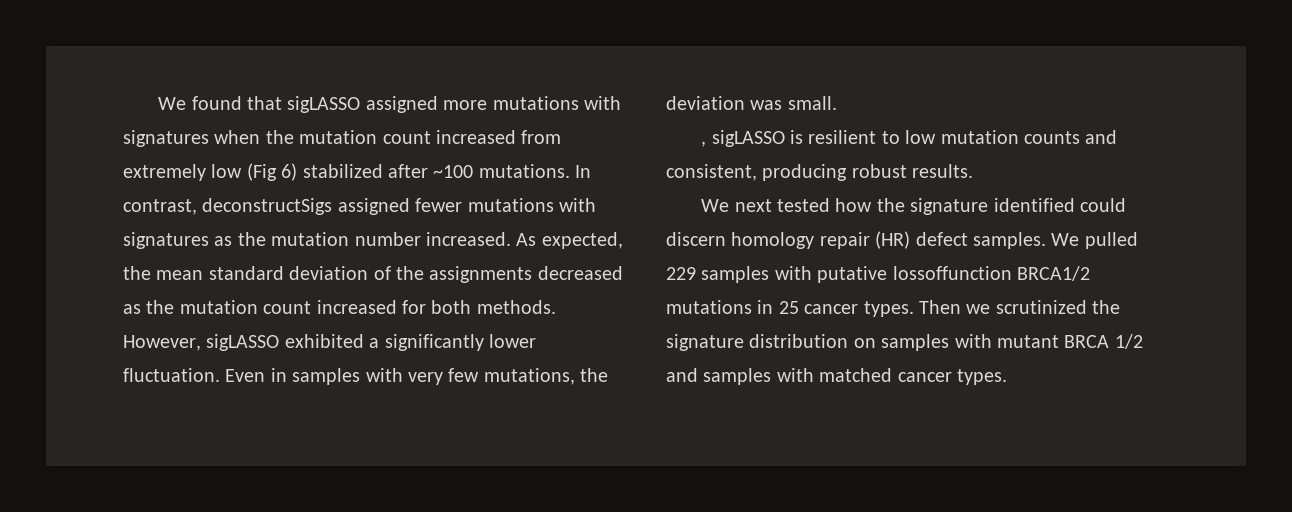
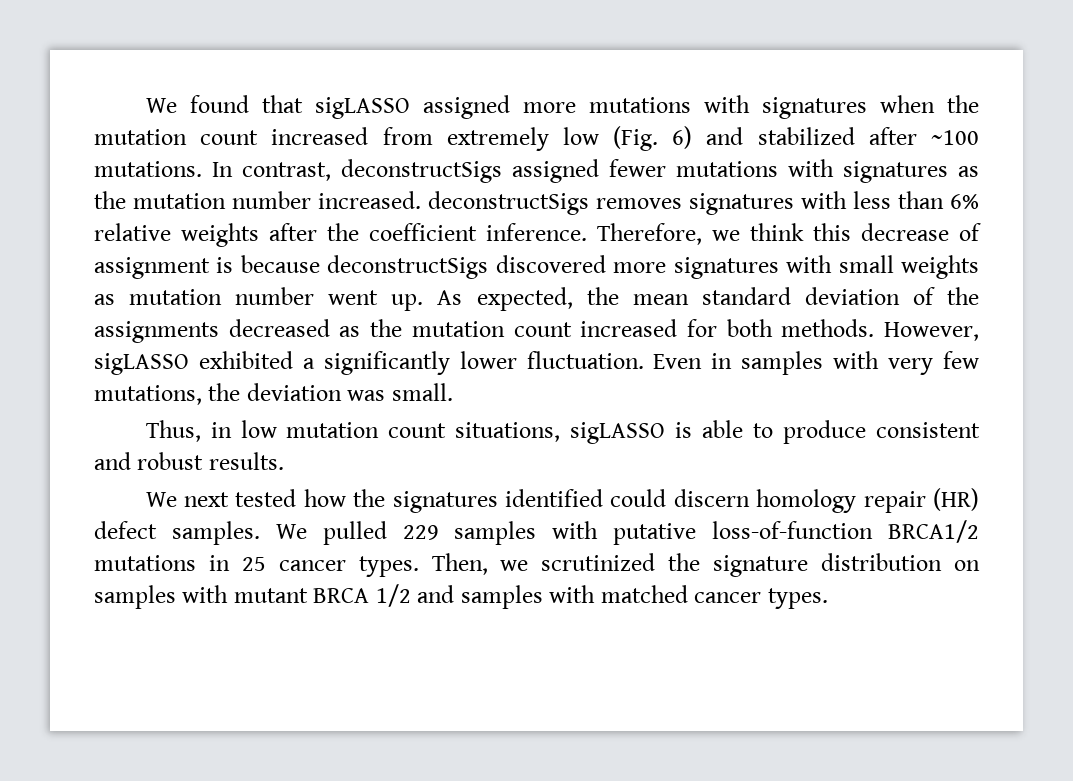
[246,163,298,181] (Fig 6) -> [613,126,744,151] (Fig. 6) and
(511, 239) none -> [428,191,979,215] [94,223,981,247] [94,255,979,279] [94,287,424,311] deconstructSigs removes signatures with less than 6% relative weights after the coefficient inference. Therefore, we think this decrease of assignment is because deconstructSigs discovered more signatures with small weights as mutation number went up.
[701,130,1118,147] [666,164,848,181] , sigLASSO is resilient to low mutation counts and consistent, producing -> [145,420,980,444] [94,452,131,470] Thus, in low mutation count situations, sigLASSO is able to produce consistent and
[910,198,989,215] signature -> [392,491,498,513] signatures
[892,266,1012,280] lossoffunction -> [712,521,874,539] loss-of-function
[919,300,961,314] Then -> [431,553,488,575] Then,

